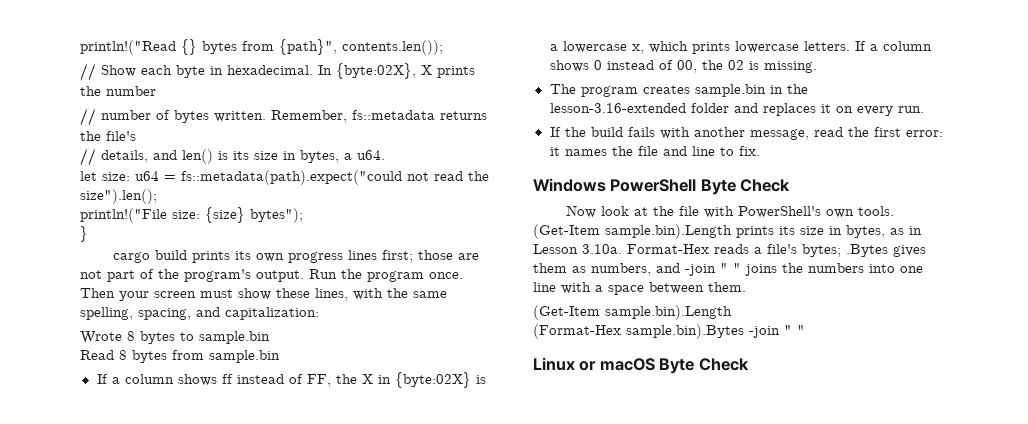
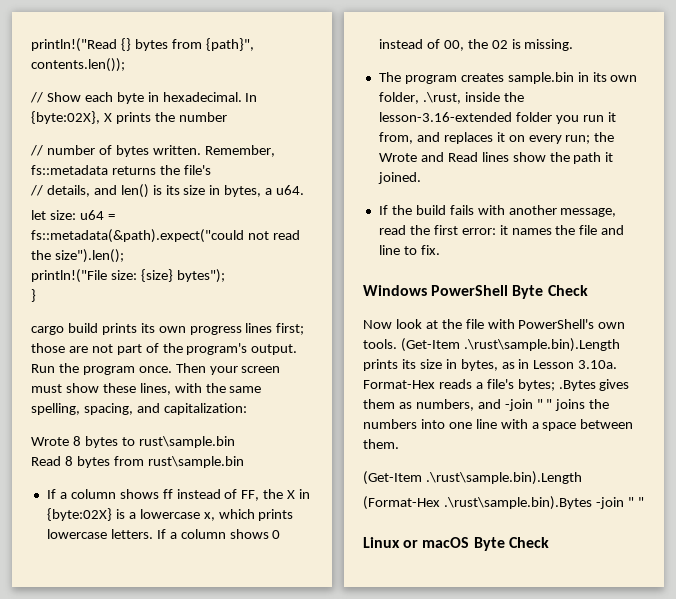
[181,170,402,185] fs::metadata(path).expect("could -> [31,229,244,243] fs::metadata(&path).expect("could
[199,331,270,344] sample.bin -> [138,436,235,448] rust\sample.bin
[209,350,280,363] sample.bin -> [147,456,244,468] rust\sample.bin
[786,84,808,94] [549,103,729,113] the lesson-3.16-extended folder -> [592,72,638,82] [378,92,524,104] [378,112,616,124] [378,132,413,144] its own folder, .\rust, inside the lesson-3.16-extended folder you run it from,
[897,106,924,113] run. -> [565,132,615,144] [378,152,614,164] [377,172,421,184] run; the Wrote and Read lines show the path it joined.
[605,224,732,239] sample.bin).Length -> [463,338,620,352] .\rust\sample.bin).Length
[605,305,732,320] sample.bin).Length -> [425,471,582,485] .\rust\sample.bin).Length
[626,324,744,339] sample.bin).Bytes -> [443,496,592,510] .\rust\sample.bin).Bytes

